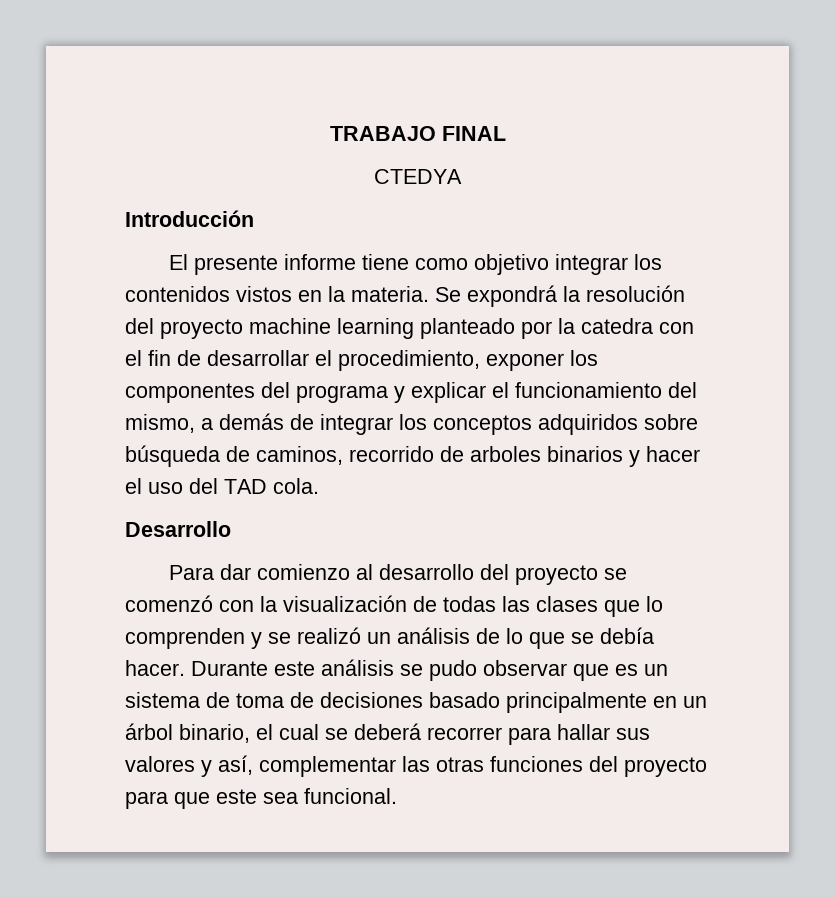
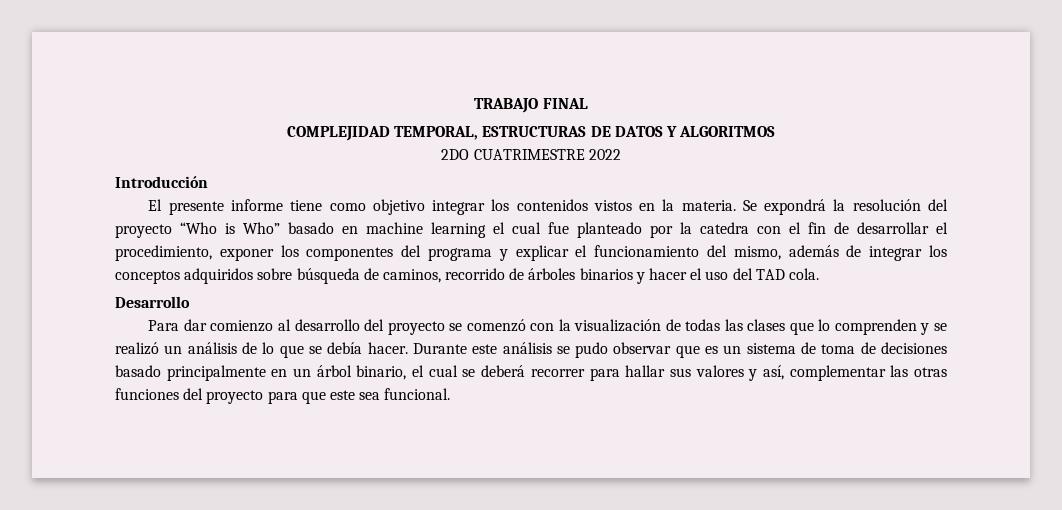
[374,169,462,184] CTEDYA -> [286,126,776,141] [441,149,621,160] COMPLEJIDAD TEMPORAL, ESTRUCTURAS DE DATOS Y ALGORITMOS // 2DO CUATRIMESTRE 2022
[249,318,414,339] machine learning -> [180,222,569,238] “Who is Who” basado en machine learning el cual fue
[201,413,284,430] a demás -> [788,245,839,257] además
[470,446,541,462] arboles -> [528,268,576,280] árboles

